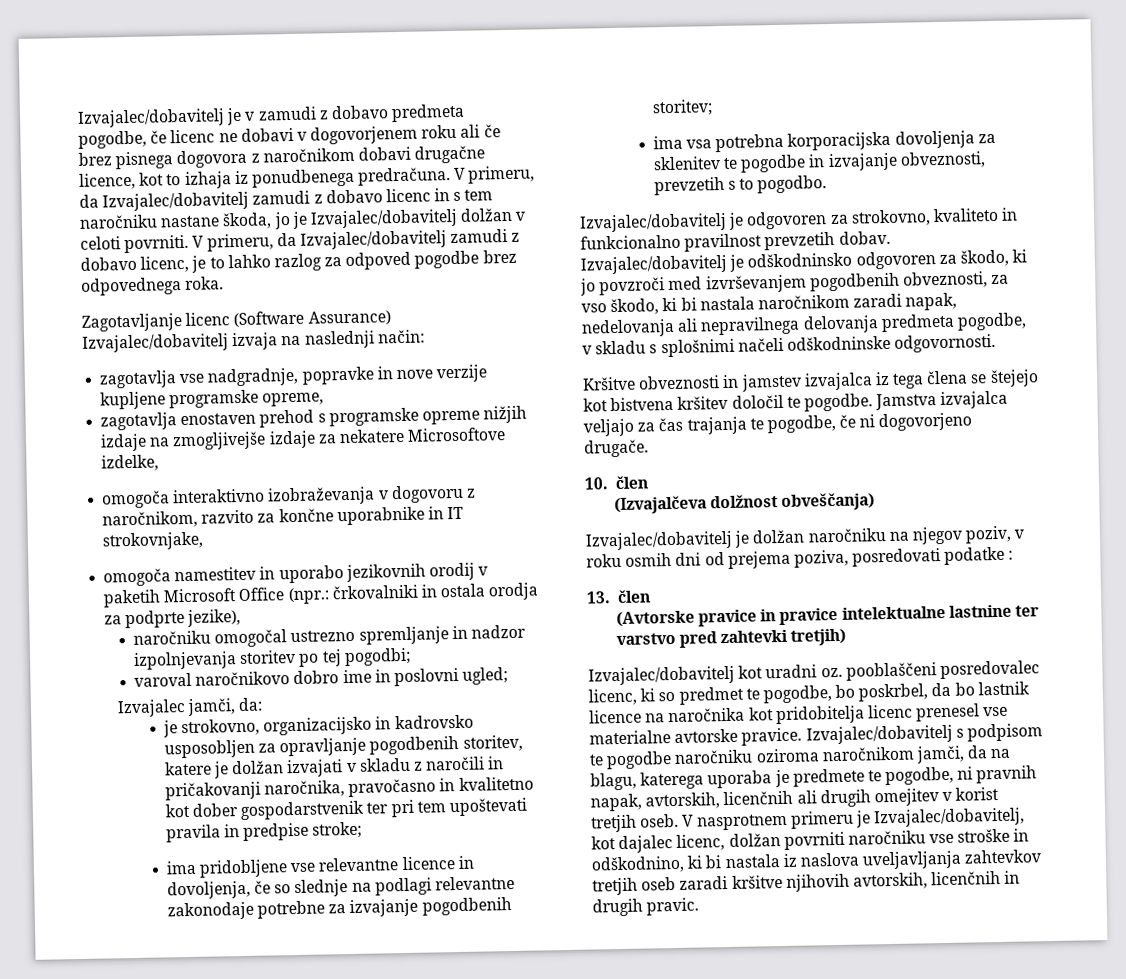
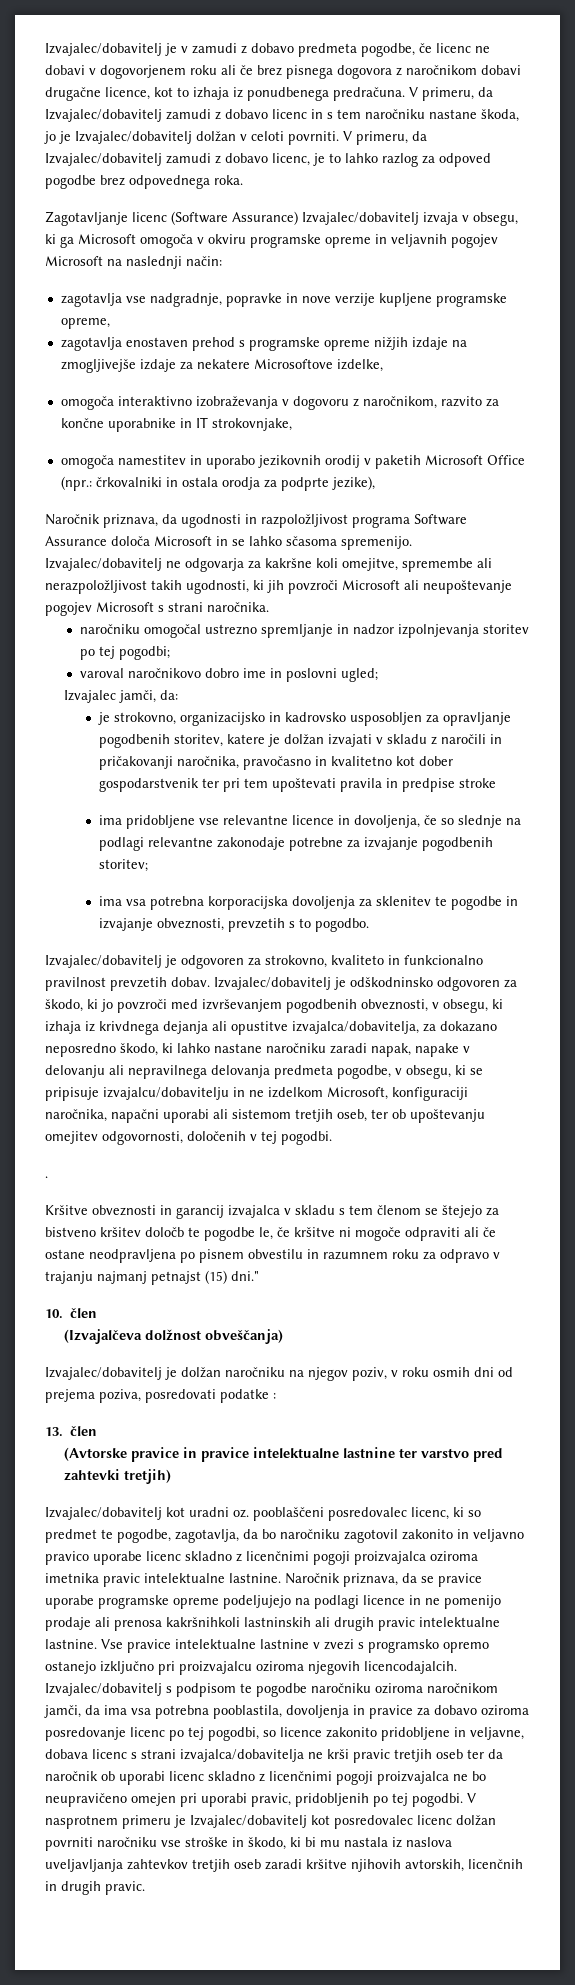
(279, 341) none -> [462,212,518,226] [45,234,498,248] [45,256,103,266] v obsegu, ki ga Microsoft omogoča v okviru programske opreme in veljavnih pogojev Microsoft
(242, 617) none -> [45,514,467,528] [45,536,412,550] [45,558,492,572] [45,580,512,594] [45,602,269,616] // Naročnik priznava, da ugodnosti in razpoložljivost programa Software Assurance določa Microsoft in se lahko sčasoma spremenijo. Izvajalec/dobavitelj ne odgovarja za kakršne koli omejitve, spremembe ali nerazpoložljivost takih ugodnosti, ki jih povzroči Microsoft ali neupoštevanje pogojev Microsoft s strani naročnika.
[312,821,363,839] stroke; -> [459,778,497,788] stroke
[991,274,1010,285] [581,292,958,316] [581,318,675,338] za vso škodo, ki bi nastala naročnikom zaradi napak, nedelovanja -> [432,999,503,1013] [45,1021,497,1035] [45,1043,470,1057] [45,1065,105,1078] v obsegu, ki izhaja iz krivdnega dejanja ali opustitve izvajalca/dobavitelja, za dokazano neposredno škodo, ki lahko nastane naročniku zaradi napak, napake v delovanju
[595,333,997,358] [582,369,1039,392] [583,390,1009,412] [583,412,973,437] [584,439,649,458] skladu s splošnimi načeli odškodninske odgovornosti. // Kršitve obveznosti in jamstev izvajalca iz tega člena se štejejo kot bistvena kršitev določil te pogodbe. Jamstva izvajalca veljajo za čas trajanja te pogodbe, če ni dogovorjeno drugače. -> [406,1065,483,1079] [45,1087,468,1101] [45,1109,485,1123] [45,1131,332,1145] [45,1176,48,1178] [45,1205,499,1219] [45,1227,496,1241] [45,1249,500,1263] [45,1270,259,1285] obsegu, ki se pripisuje izvajalcu/dobavitelju in ne izdelkom Microsoft, konfiguraciji naročnika, napačni uporabi ali sistemom tretjih oseb, ter ob upoštevanju omejitev odgovornosti, določenih v tej pogodbi. // . // Kršitve obveznosti in garancij izvajalca v skladu s tem členom se štejejo za bistveno kršitev določb te pogodbe le, če kršitve ni mogoče odpraviti ali če ostane neodpravljena po pisnem obvestilu in razumnem roku za odpravo v trajanju najmanj petnajst (15) dni."
[835,681,1030,702] [589,703,1009,725] [589,727,803,746] bo poskrbel, da bo lastnik licence na naročnika kot pridobitelja licenc prenesel vse materialne avtorske pravice. -> [175,1529,524,1543] [45,1551,478,1565] [45,1573,482,1587] [45,1595,501,1609] [45,1617,500,1631] [45,1639,489,1653] [45,1661,457,1675] zagotavlja, da bo naročniku zagotovil zakonito in veljavno pravico uporabe licenc skladno z licenčnimi pogoji proizvajalca oziroma imetnika pravic intelektualne lastnine. Naročnik priznava, da se pravice uporabe programske opreme podeljujejo na podlagi licence in ne pomenijo prodaje ali prenosa kakršnihkoli lastninskih ali drugih pravic intelektualne lastnine. Vse pravice intelektualne lastnine v zvezi s programsko opremo ostanejo izključno pri proizvajalcu oziroma njegovih licencodajalcih.
[990,748,1012,759] [590,765,1038,791] [590,786,1000,812] [591,807,1026,833] [591,834,726,854] na blagu, katerega uporaba je predmete te pogodbe, ni pravnih napak, avtorskih, licenčnih ali drugih omejitev v korist tretjih oseb. V nasprotnem primeru je Izvajalec/dobavitelj, kot dajalec licenc, -> [104,1705,529,1719] [45,1727,524,1741] [45,1749,503,1763] [45,1771,486,1785] [45,1793,476,1807] [45,1815,452,1829] ima vsa potrebna pooblastila, dovoljenja in pravice za dobavo oziroma posredovanje licenc po tej pogodbi, so licence zakonito pridobljene in veljavne, dobava licenc s strani izvajalca/dobavitelja ne krši pravic tretjih oseb ter da naročnik ob uporabi licenc skladno z licenčnimi pogoji proizvajalca ne bo neupravičeno omejen pri uporabi pravic, pridobljenih po tej pogodbi. V nasprotnem primeru je Izvajalec/dobavitelj kot posredovalec licenc
[591,855,723,874] odškodnino, ki bi -> [248,1837,340,1850] škodo, ki bi mu

